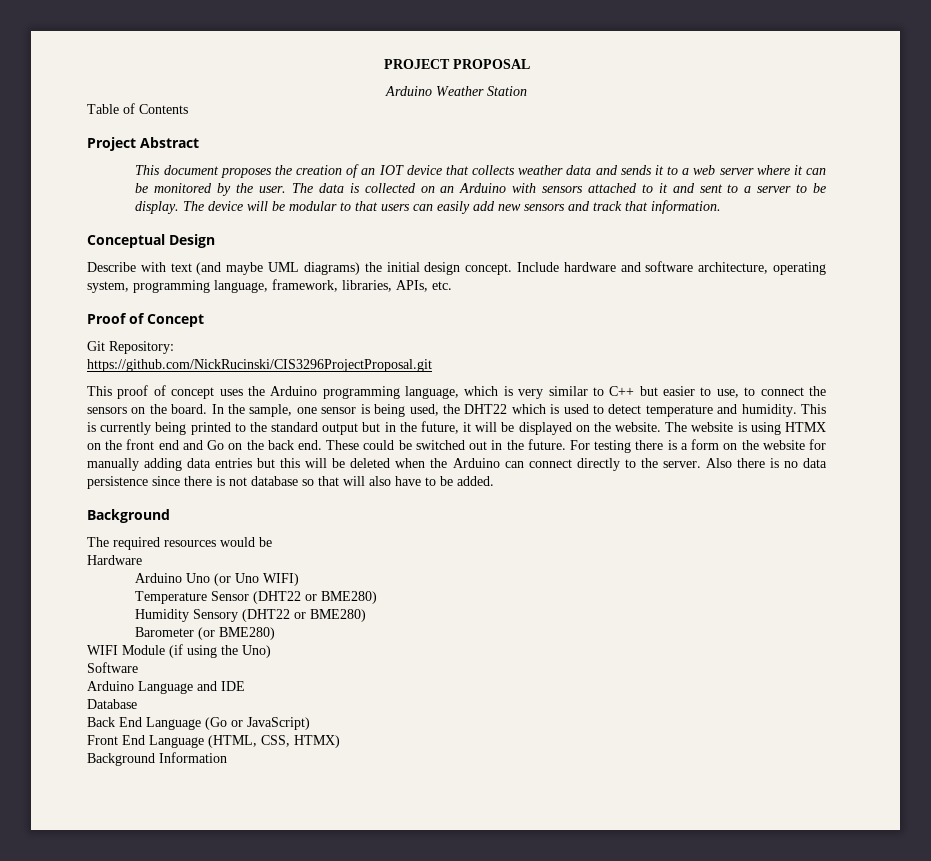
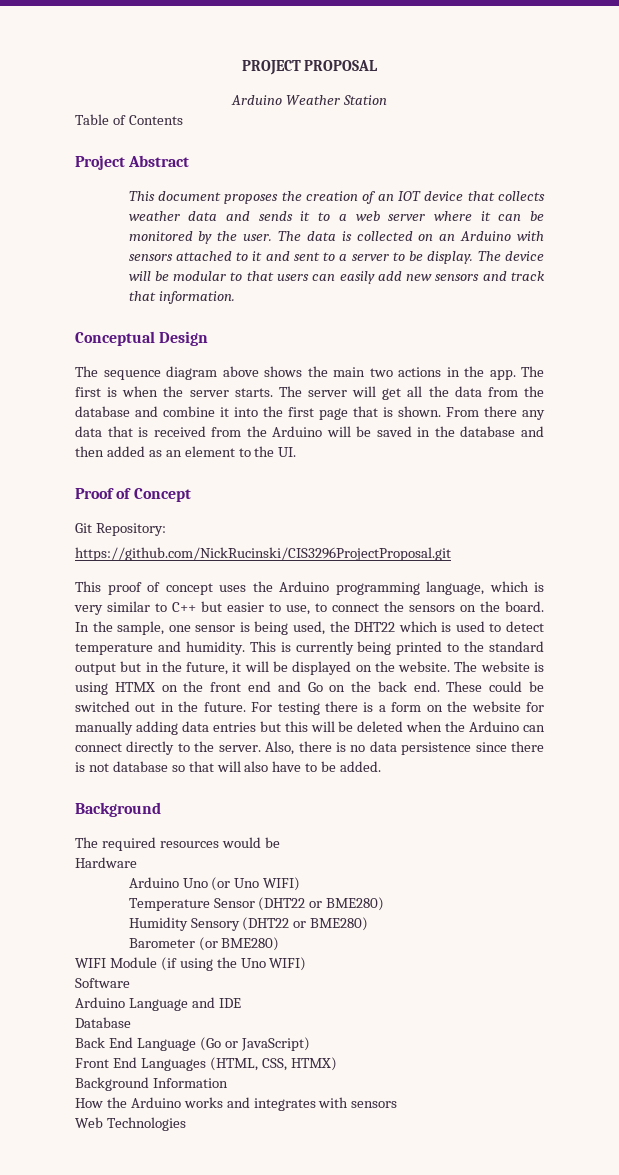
[87,261,826,275] [87,279,452,293] Describe with text (and maybe UML diagrams) the initial design concept. Include hardware and software architecture, operating system, programming language, framework, libraries, APIs, etc. -> [75,366,544,380] [75,386,545,400] [75,406,545,420] [75,426,545,437] [75,446,297,457] The sequence diagram above shows the main two actions in the app. The first is when the server starts. The server will get all the data from the database and combine it into the first page that is shown. From there any data that is received from the Arduino will be saved in the database and then added as an element to the UI.
[705,458,732,468] Also -> [265,741,295,755] Also,
[242,645,271,658] Uno) -> [240,957,307,971] Uno WIFI)
[149,735,204,748] Language -> [140,1058,206,1071] Languages
(227, 757) none -> [75,1097,398,1111] [75,1117,186,1131] // How the Arduino works and integrates with sensors // Web Technologies

